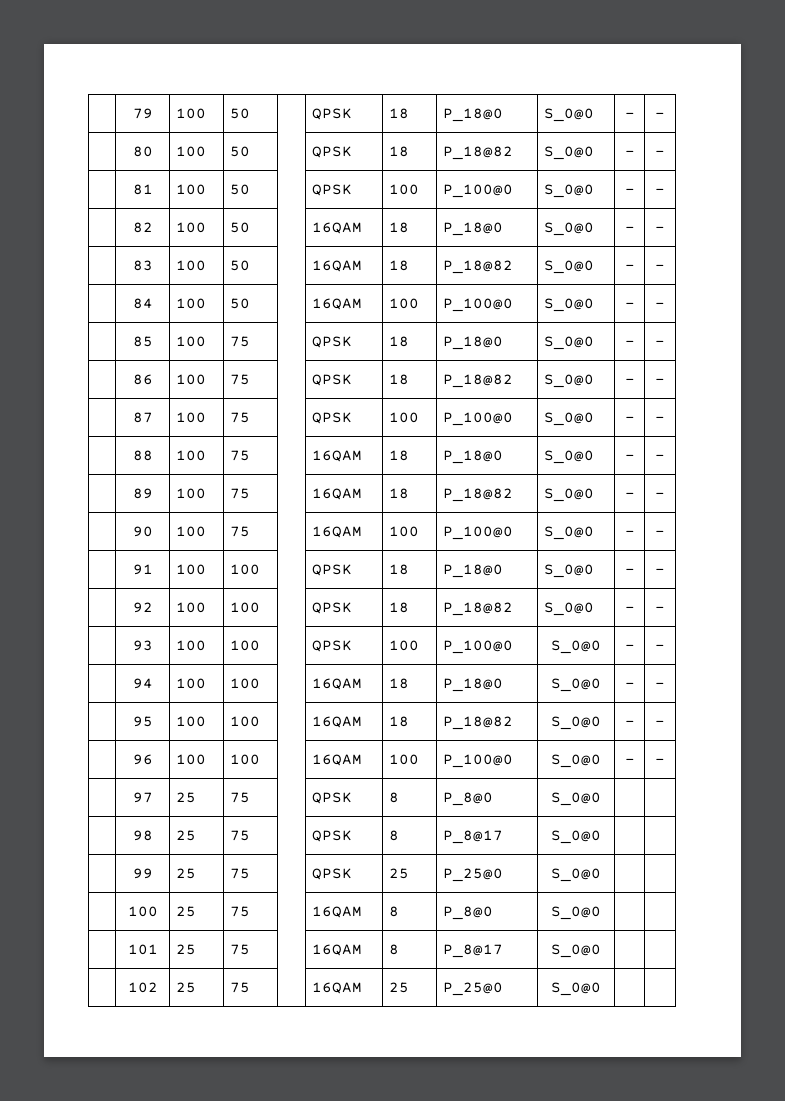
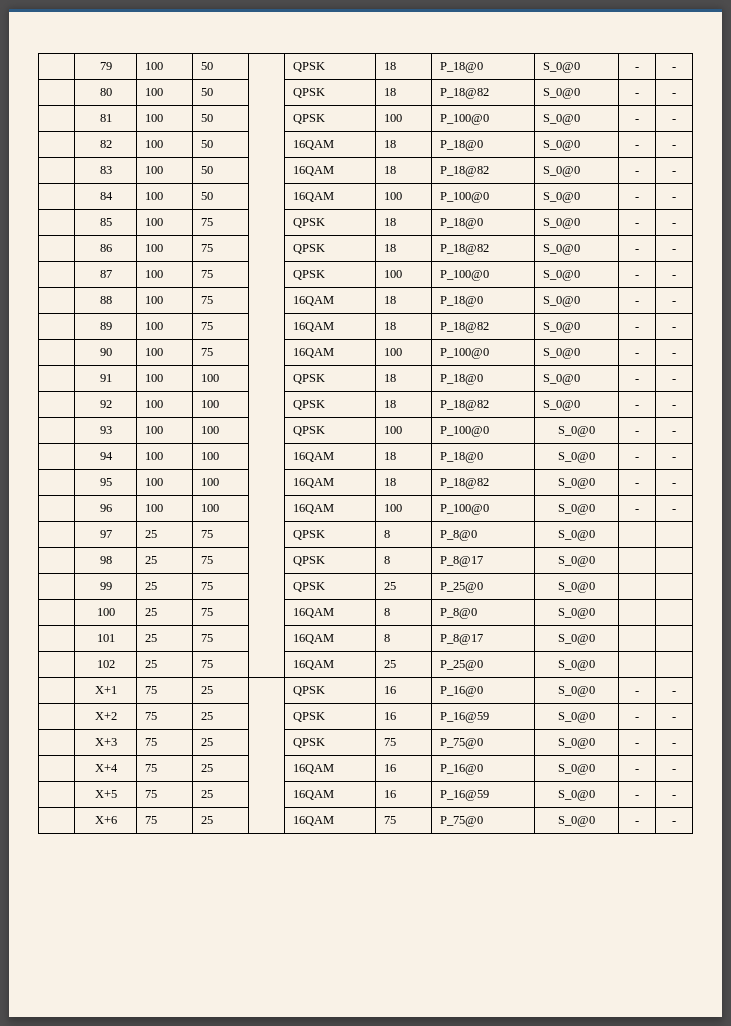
(601, 989) none -> [94,686,117,694] [144,686,157,694] [200,686,213,694] [292,686,325,696] [383,686,396,694] [439,686,483,697] [558,686,595,697] [635,691,639,694] [672,691,676,694] [94,712,117,720] [144,712,157,720] [200,712,213,720] [292,712,325,722] [383,712,396,720] [439,712,489,723] [558,712,595,723] [635,717,639,720] [672,717,676,720] [94,738,117,746] [144,738,157,746] [200,738,213,746] [292,738,325,748] [383,738,396,746] [439,738,483,749] [558,738,595,749] [635,743,639,746] [672,743,676,746] [94,764,118,772] [144,764,157,772] [200,764,213,772] [292,764,334,774] [383,764,396,772] [439,764,483,775] [558,764,595,775] [635,769,639,772] [672,769,676,772] [94,790,117,798] [144,790,157,798] [200,790,213,798] [292,790,334,800] [383,790,396,798] [439,790,489,801] [558,790,595,801] [635,795,639,798] [672,795,676,798] [94,816,117,824] [144,816,157,824] [200,816,213,824] [292,816,334,826] [383,816,396,824] [439,816,483,827] [558,816,595,827] [635,821,639,824] [672,821,676,824] // | X+1 | 75 | 25 | | QPSK | 16 | P_16@0 | S_0@0 | - | - // | X+2 | 75 | 25 | | QPSK | 16 | P_16@59 | S_0@0 | - | - // | X+3 | 75 | 25 | | QPSK | 75 | P_75@0 | S_0@0 | - | - // | X+4 | 75 | 25 | | 16QAM | 16 | P_16@0 | S_0@0 | - | - // | X+5 | 75 | 25 | | 16QAM | 16 | P_16@59 | S_0@0 | - | - // | X+6 | 75 | 25 | | 16QAM | 75 | P_75@0 | S_0@0 | - | -

